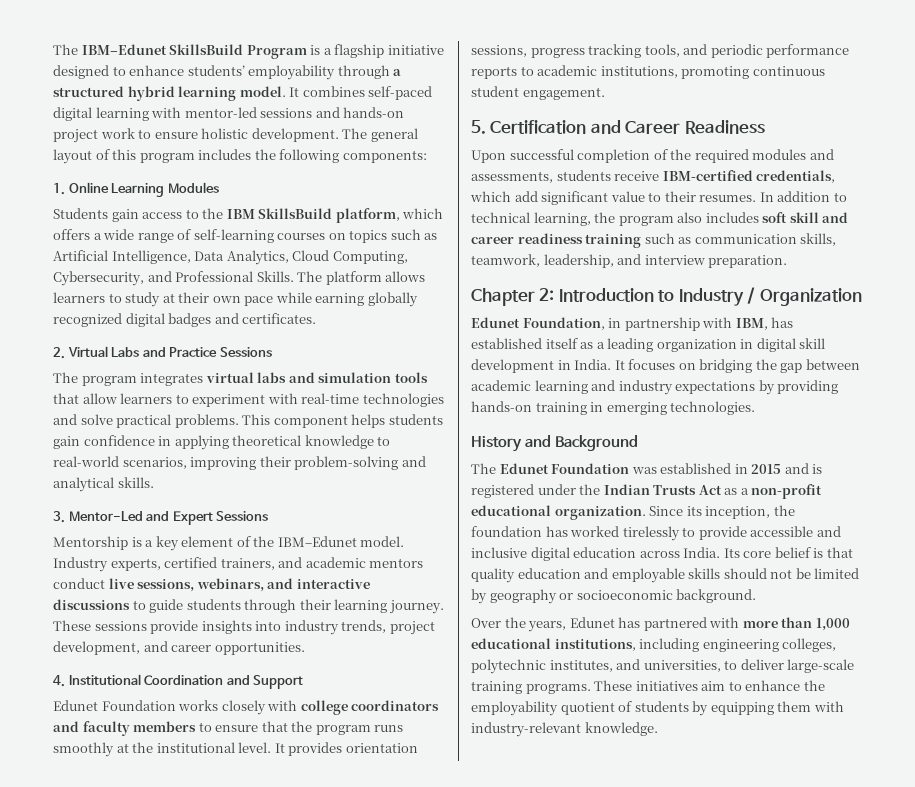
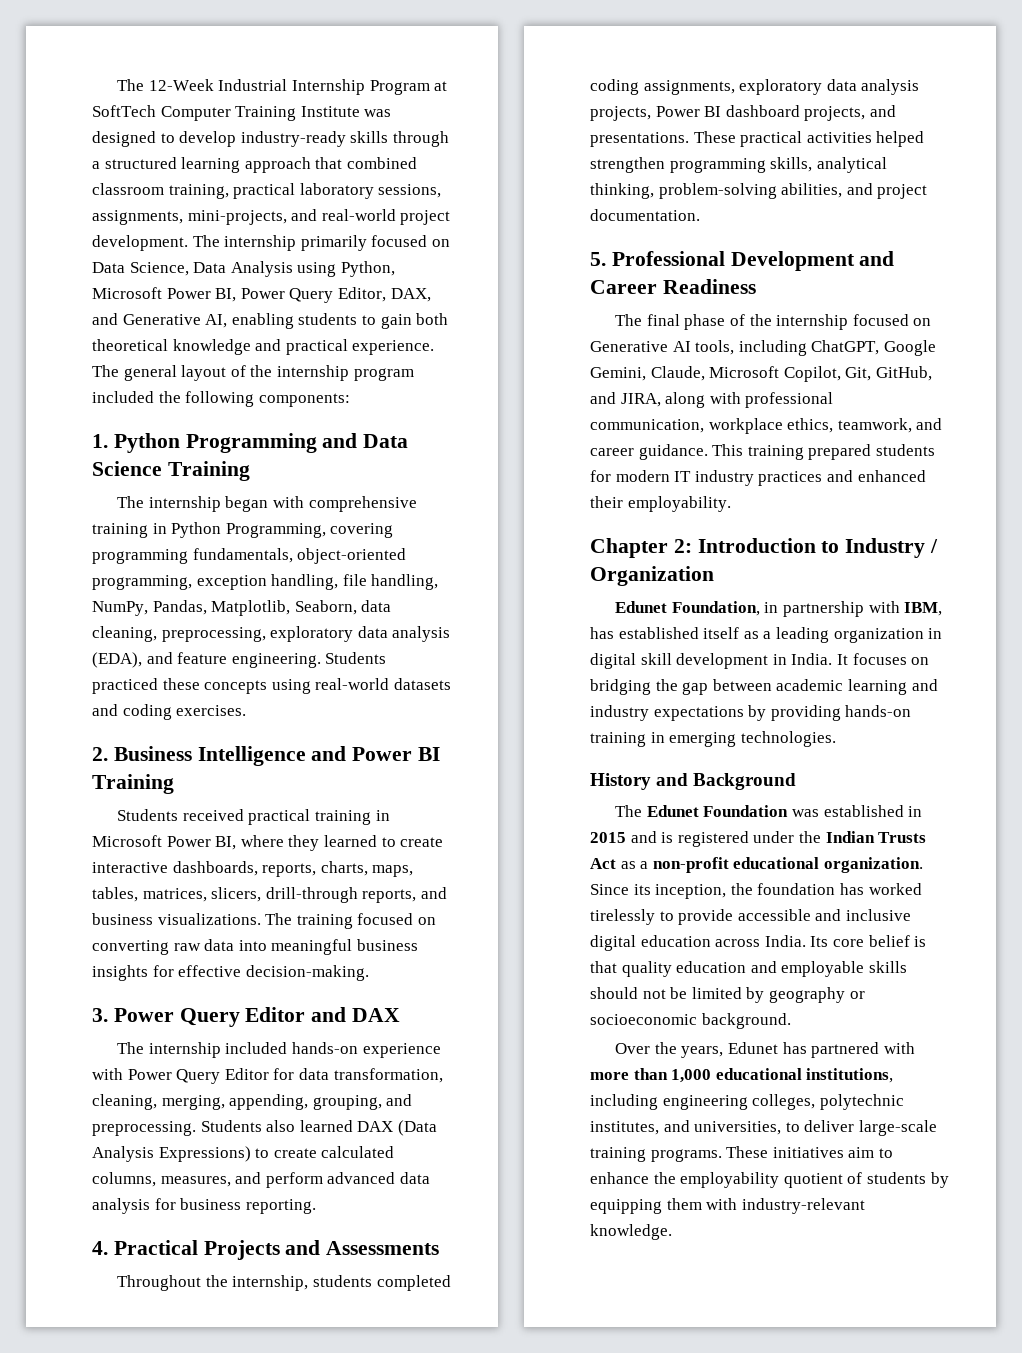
[53,44,444,59] [53,65,402,80] [53,86,433,101] [53,107,405,121] [53,128,418,143] [53,149,427,164] [53,182,219,197] [53,208,444,223] [53,229,438,243] [53,250,408,265] [53,271,426,286] [53,292,418,307] [53,313,317,327] [53,346,272,359] [53,372,428,386] [53,393,444,407] [53,414,443,428] [53,435,391,450] [53,456,426,470] [53,477,154,492] [53,511,269,525] [53,536,405,551] [53,557,424,572] [53,578,370,592] [53,599,444,614] [53,620,435,635] [53,641,305,655] [53,674,304,689] [53,700,440,715] [53,721,404,736] [53,742,418,757] [471,44,850,58] [471,65,825,79] [471,86,605,100] The IBM–Edunet SkillsBuild Program is a flagship initiative designed to enhance students’ employability through a structured hybrid learning model. It combines self-paced digital learning with mentor-led sessions and hands-on project work to ensure holistic development. The general layout of this program includes the following components: // 1. Online Learning Modules // Students gain access to the IBM SkillsBuild platform, which offers a wide range of self-learning courses on topics such as Artificial Intelligence, Data Analytics, Cloud Computing, Cybersecurity, and Professional Skills. The platform allows learners to study at their own pace while earning globally recognized digital badges and certificates. // 2. Virtual Labs and Practice Sessions // The program integrates virtual labs and simulation tools that allow learners to experiment with real-time technologies and solve practical problems. This component helps students gain confidence in applying theoretical knowledge to real-world scenarios, improving their problem-solving and analytical skills. // 3. Mentor-Led and Expert Sessions // Mentorship is a key element of the IBM–Edunet model. Industry experts, certified trainers, and academic mentors conduct live sessions, webinars, and interactive discussions to guide students through their learning journey. These sessions provide insights into industry trends, project development, and career opportunities. // 4. Institutional Coordination and Support // Edunet Foundation works closely with college coordinators and faculty members to ensure that the program runs smoothly at the institutional level. It provides orientation sessions, progress tracking tools, and periodic performance reports to academic institutions, promoting continuous student engagement. -> [117,79,448,95] [92,105,392,121] [92,131,449,147] [92,157,417,173] [92,183,442,199] [92,209,451,225] [92,235,450,251] [92,261,395,277] [92,287,431,303] [92,313,449,329] [92,339,435,355] [92,365,414,381] [92,391,350,407] [92,433,409,453] [92,461,250,481] [117,496,417,512] [92,522,394,538] [92,548,407,564] [92,574,439,590] [92,600,392,616] [92,626,451,642] [92,652,387,668] [92,678,451,694] [92,704,247,720] [92,746,441,766] [92,774,174,794] [117,809,390,825] [92,835,444,851] [92,861,414,877] [92,887,447,903] [92,913,436,929] [92,939,418,955] [92,965,369,981] [92,1007,401,1027] [117,1042,441,1058] [92,1068,443,1084] [92,1094,413,1110] [92,1120,437,1136] [92,1146,395,1162] [92,1172,430,1188] [92,1198,316,1214] [92,1240,440,1260] [117,1275,451,1291] [590,79,920,95] [590,105,896,121] [590,131,925,147] [590,157,887,173] [590,183,928,199] [590,209,700,221] The 12-Week Industrial Internship Program at SoftTech Computer Training Institute was designed to develop industry-ready skills through a structured learning approach that combined classroom training, practical laboratory sessions, assignments, mini-projects, and real-world project development. The internship primarily focused on Data Science, Data Analysis using Python, Microsoft Power BI, Power Query Editor, DAX, and Generative AI, enabling students to gain both theoretical knowledge and practical experience. The general layout of the internship program included the following components: // 1. Python Programming and Data Science Training // The internship began with comprehensive training in Python Programming, covering programming fundamentals, object-oriented programming, exception handling, file handling, NumPy, Pandas, Matplotlib, Seaborn, data cleaning, preprocessing, exploratory data analysis (EDA), and feature engineering. Students practiced these concepts using real-world datasets and coding exercises. // 2. Business Intelligence and Power BI Training // Students received practical training in Microsoft Power BI, where they learned to create interactive dashboards, reports, charts, maps, tables, matrices, slicers, drill-through reports, and business visualizations. The training focused on converting raw data into meaningful business insights for effective decision-making. // 3. Power Query Editor and DAX // The internship included hands-on experience with Power Query Editor for data transformation, cleaning, merging, appending, grouping, and preprocessing. Students also learned DAX (Data Analysis Expressions) to create calculated columns, measures, and perform advanced data analysis for business reporting. // 4. Practical Projects and Assessments // Throughout the internship, students completed coding assignments, exploratory data analysis projects, Power BI dashboard projects, and presentations. These practical activities helped strengthen programming skills, analytical thinking, problem-solving abilities, and project documentation.
[490,120,587,134] Certification -> [611,251,855,271] Professional Development
[471,149,834,163] [471,170,836,183] [470,191,847,205] [471,212,849,226] [471,233,837,248] [471,254,788,268] Upon successful completion of the required modules and assessments, students receive IBM-certified credentials, which add significant value to their resumes. In addition to technical learning, the program also includes soft skill and career readiness training such as communication skills, teamwork, leadership, and interview preparation. -> [615,314,932,330] [590,340,936,356] [590,366,932,382] [590,392,834,408] [590,418,943,434] [590,444,935,460] [590,470,926,486] [590,496,731,512] The final phase of the internship focused on Generative AI tools, including ChatGPT, Google Gemini, Claude, Microsoft Copilot, Git, GitHub, and JIRA, along with professional communication, workplace ethics, teamwork, and career guidance. This training prepared students for modern IT industry practices and enhanced their employability.

